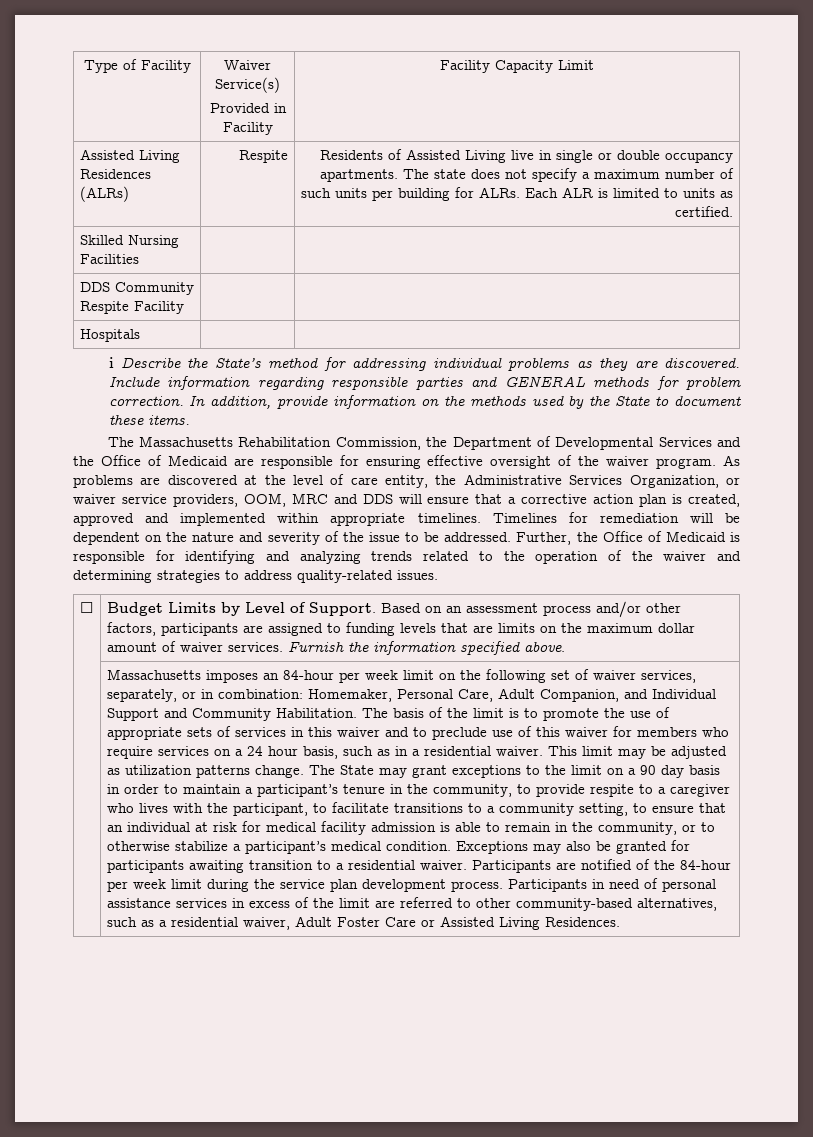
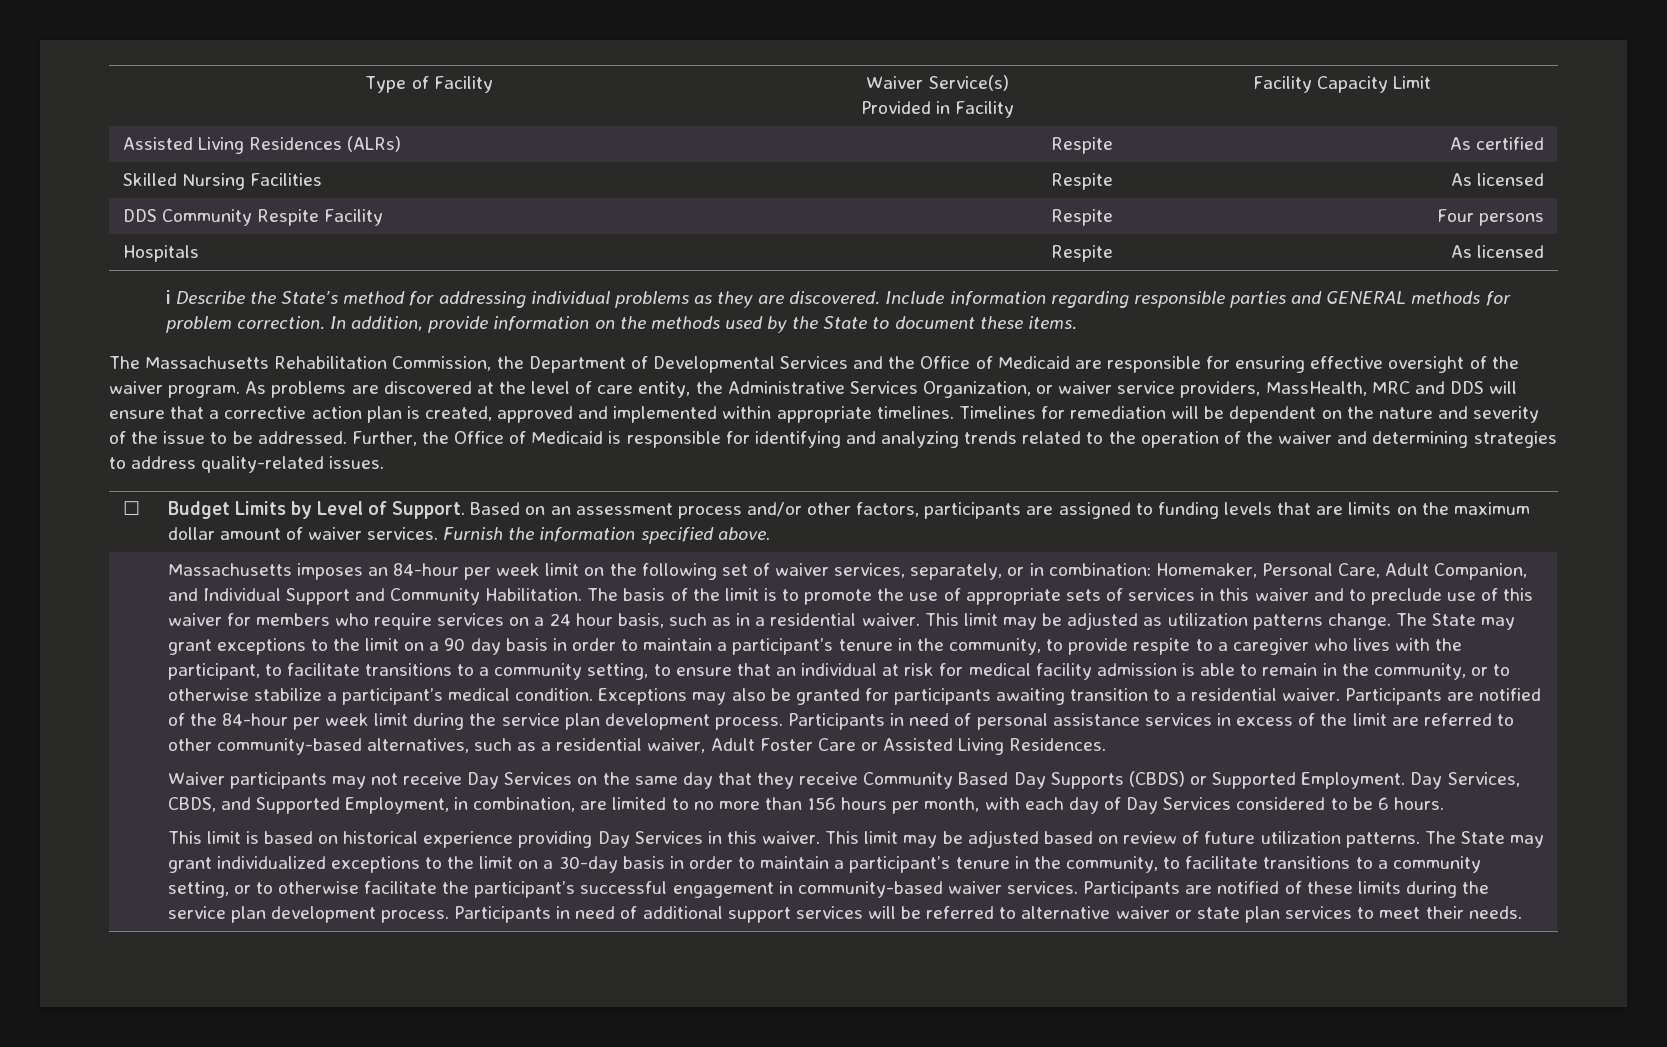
[320,149,734,163] [320,168,735,182] [301,187,734,201] [675,206,734,217] Residents of Assisted Living live in single or double occupancy apartments. The state does not specify a maximum number of such units per building for ALRs. Each ALR is limited to units as certified. -> [1450,137,1545,150] As certified
(139, 259) | -> [1051,173,1114,190] [1451,173,1545,186] Respite | As licensed
[79,329,140,342] | // Hospitals | | -> [1051,209,1114,226] [1437,209,1545,226] [122,245,199,262] [1051,245,1114,262] [1451,245,1545,258] Respite | Four persons // Hospitals | Respite | As licensed
[243,493,286,507] OOM, -> [1265,381,1367,396] MassHealth,
(620, 922) none -> [167,771,1520,789] [167,797,1444,814] [167,830,1545,848] [167,856,1481,873] [167,881,1490,898] [167,906,1522,923] // Waiver participants may not receive Day Services on the same day that they receive Community Based Day Supports (CBDS) or Supported Employment. Day Services, CBDS, and Supported Employment, in combination, are limited to no more than 156 hours per month, with each day of Day Services considered to be 6 hours. // This limit is based on historical experience providing Day Services in this waiver. This limit may be adjusted based on review of future utilization patterns. The State may grant individualized exceptions to the limit on a 30-day basis in order to maintain a participant’s tenure in the community, to facilitate transitions to a community setting, or to otherwise facilitate the participant’s successful engagement in community-based waiver services. Participants are notified of these limits during the service plan development process. Participants in need of additional support services will be referred to alternative waiver or state plan services to meet their needs.

